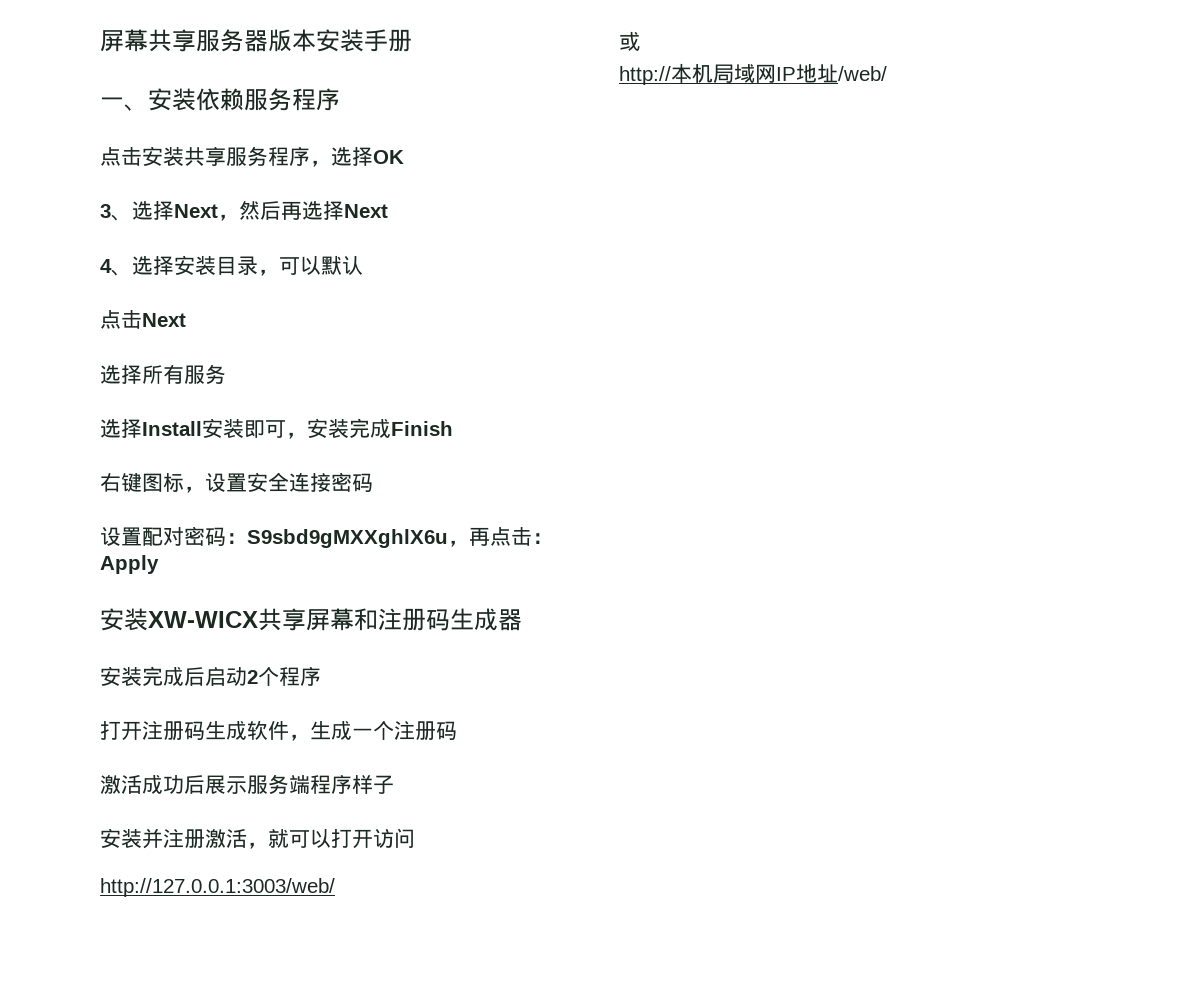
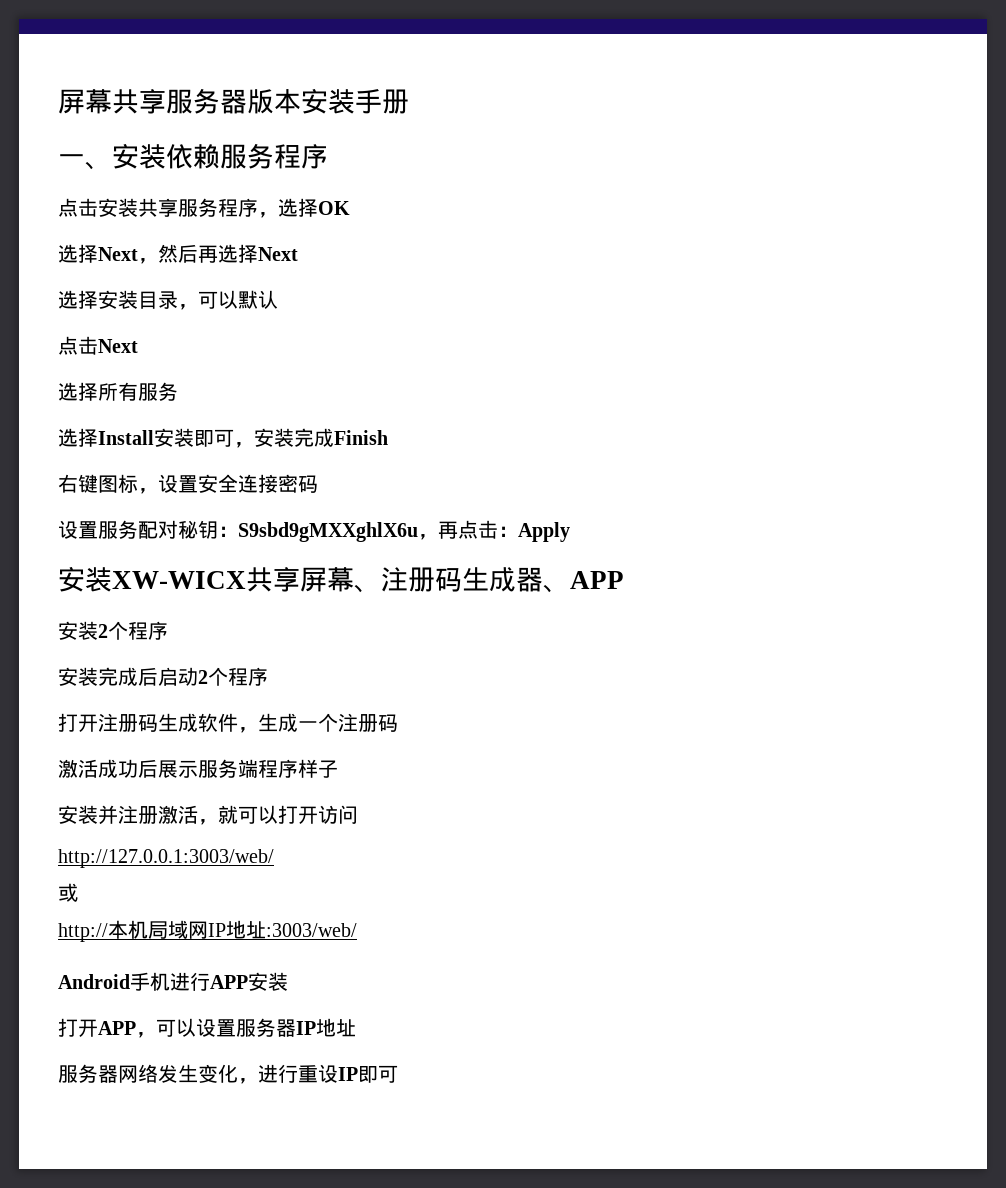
[100,204,132,221] 3、 -> (350, 208) none
[100,259,132,276] 4、 -> (298, 254) none
[142,526,226,546] 配对密码 -> [98,520,218,539] 服务配对秘钥
[354,608,378,631] 和 -> [354,584,381,593] 、
(522, 620) none -> [543,571,624,593] [58,621,168,640] 、APP // 安装2个程序
[838,66,887,81] /web/ -> [266,923,357,937] [58,972,288,991] [58,1018,356,1038] [58,1064,398,1084] :3003/web/ // Android手机进行APP安装 // 打开APP，可以设置服务器IP地址 // 服务器网络发生变化，进行重设IP即可

